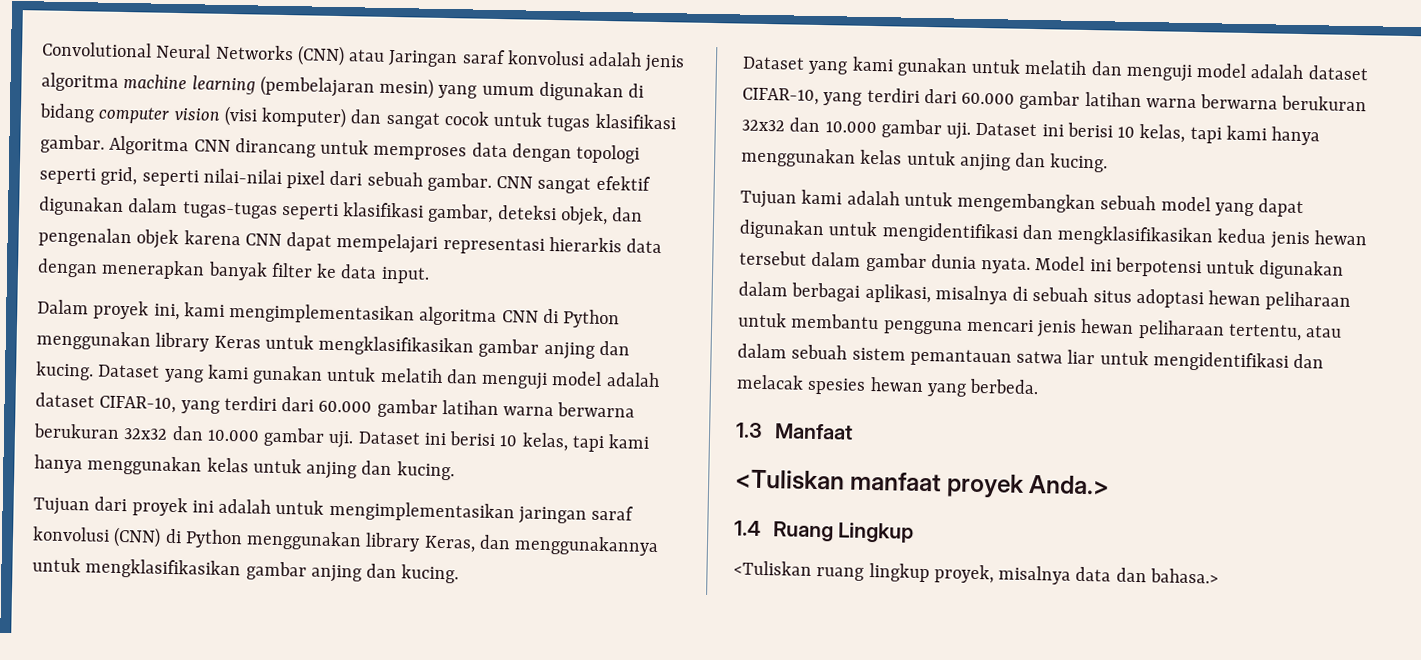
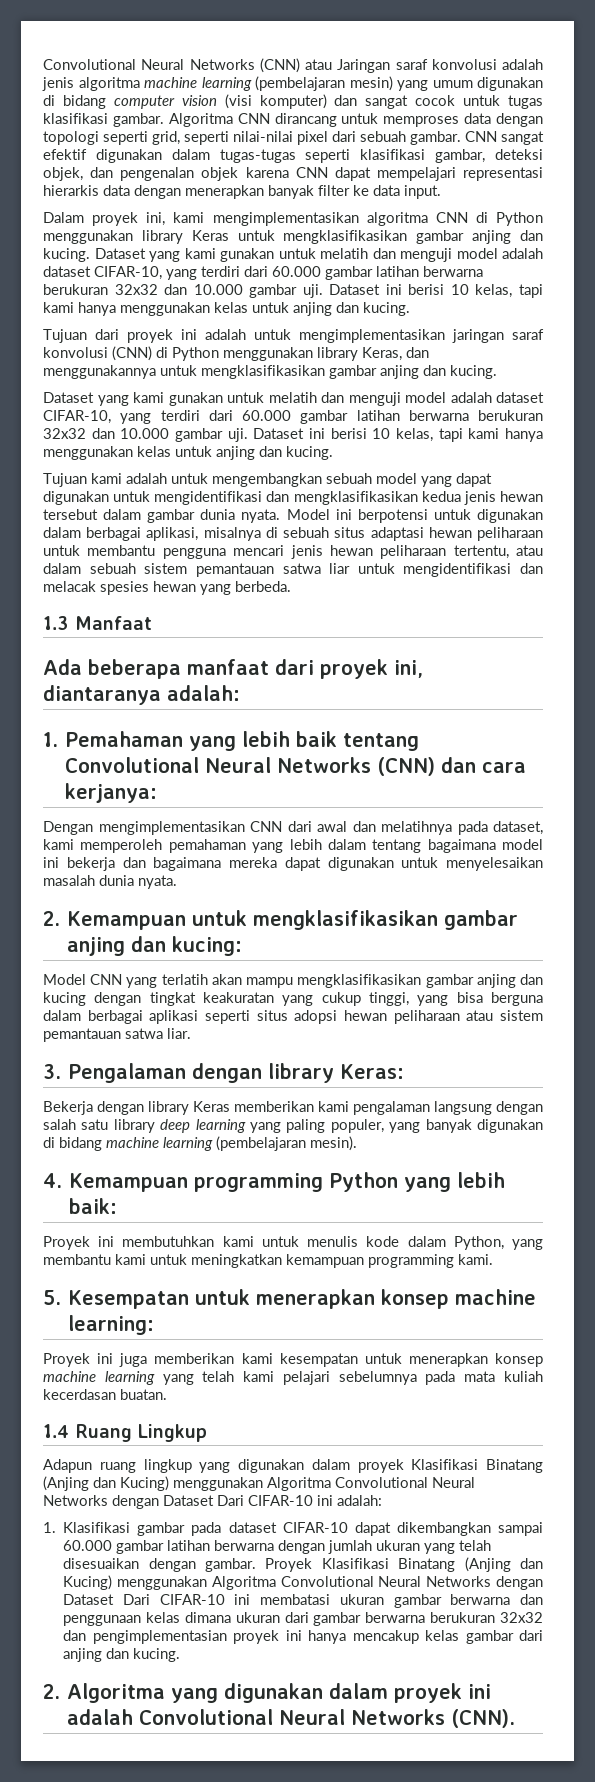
[503,406,555,417] warna -> (419, 271) none
[1145,98,1197,109] warna -> (400, 415) none
[1135,288,1204,309] adoptasi -> [370,527,424,541] adaptasi
[735,469,1111,498] <Tuliskan manfaat proyek Anda.> -> [43,659,423,679] [43,685,240,705] [43,731,420,751] [65,757,527,776] [65,783,158,803] [43,821,543,835] [43,839,543,853] [43,857,543,871] [43,875,177,889] [43,910,519,930] [67,936,243,956] [43,974,543,988] [43,992,543,1006] [43,1010,543,1024] [43,1028,191,1042] [43,1063,405,1083] [43,1101,543,1115] [43,1119,543,1133] [43,1136,357,1151] [43,1172,506,1192] [69,1198,118,1214] [43,1236,543,1250] [43,1254,493,1268] [43,1289,537,1309] [68,1315,155,1335] [43,1353,543,1367] [43,1371,543,1385] [43,1389,167,1400] Ada beberapa manfaat dari proyek ini, diantaranya adalah: // 1. Pemahaman yang lebih baik tentang Convolutional Neural Networks (CNN) dan cara kerjanya: // Dengan mengimplementasikan CNN dari awal dan melatihnya pada dataset, kami memperoleh pemahaman yang lebih dalam tentang bagaimana model ini bekerja dan bagaimana mereka dapat digunakan untuk menyelesaikan masalah dunia nyata. // 2. Kemampuan untuk mengklasifikasikan gambar anjing dan kucing: // Model CNN yang terlatih akan mampu mengklasifikasikan gambar anjing dan kucing dengan tingkat keakuratan yang cukup tinggi, yang bisa berguna dalam berbagai aplikasi seperti situs adopsi hewan peliharaan atau sistem pemantauan satwa liar. // 3. Pengalaman dengan library Keras: // Bekerja dengan library Keras memberikan kami pengalaman langsung dengan salah satu library deep learning yang paling populer, yang banyak digunakan di bidang machine learning (pembelajaran mesin). // 4. Kemampuan programming Python yang lebih baik: // Proyek ini membutuhkan kami untuk menulis kode dalam Python, yang membantu kami untuk meningkatkan kemampuan programming kami. // 5. Kesempatan untuk menerapkan konsep machine learning: // Proyek ini juga memberikan kami kesempatan untuk menerapkan konsep machine learning yang telah kami pelajari sebelumnya pada mata kuliah kecerdasan buatan.
[733,560,812,576] <Tuliskan -> [43,1459,92,1473] Adapun
[933,564,1219,585] proyek, misalnya data dan bahasa.> -> [199,1459,543,1473] [43,1476,475,1491] [43,1495,382,1509] [43,1522,543,1536] [63,1540,492,1554] [63,1557,544,1572] [63,1575,543,1590] [63,1594,543,1608] [63,1612,543,1626] [63,1630,543,1644] [63,1648,181,1662] [43,1683,492,1703] [67,1709,516,1728] yang digunakan dalam proyek Klasifikasi Binatang (Anjing dan Kucing) menggunakan Algoritma Convolutional Neural Networks dengan Dataset Dari CIFAR-10 ini adalah: // 1. Klasifikasi gambar pada dataset CIFAR-10 dapat dikembangkan sampai 60.000 gambar latihan berwarna dengan jumlah ukuran yang telah disesuaikan dengan gambar. Proyek Klasifikasi Binatang (Anjing dan Kucing) menggunakan Algoritma Convolutional Neural Networks dengan Dataset Dari CIFAR-10 ini membatasi ukuran gambar berwarna dan penggunaan kelas dimana ukuran dari gambar berwarna berukuran 32x32 dan pengimplementasian proyek ini hanya mencakup kelas gambar dari anjing dan kucing. // 2. Algoritma yang digunakan dalam proyek ini adalah Convolutional Neural Networks (CNN).

